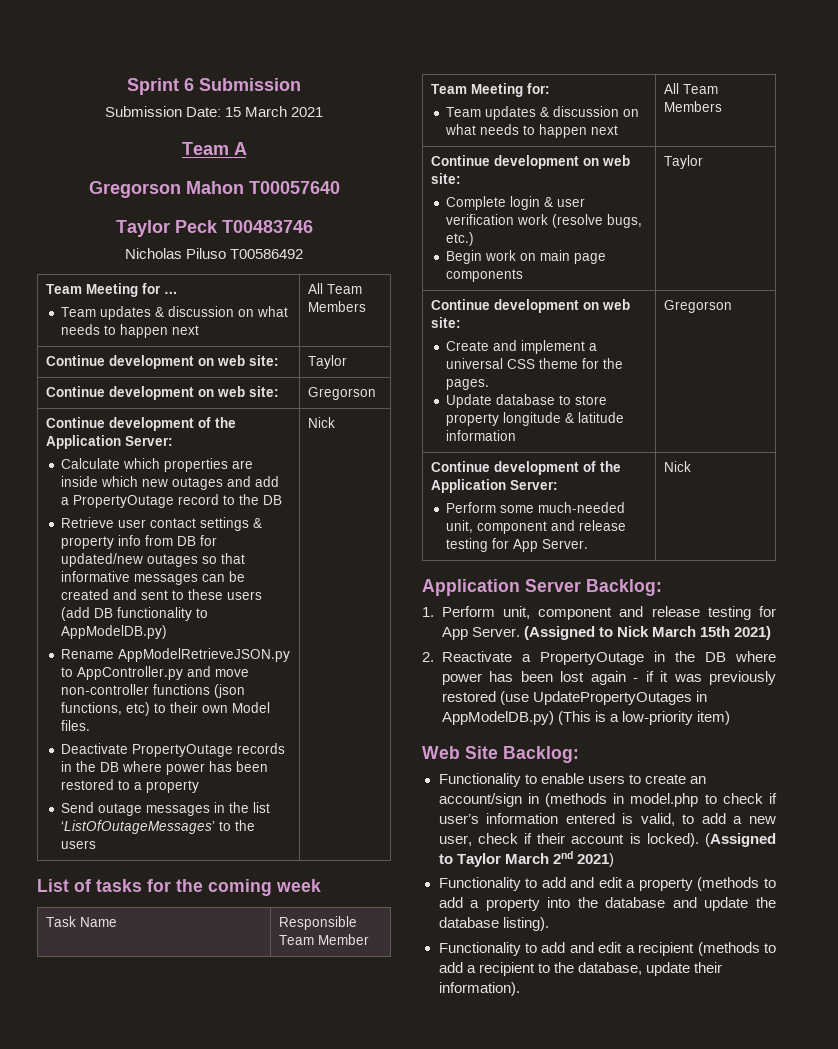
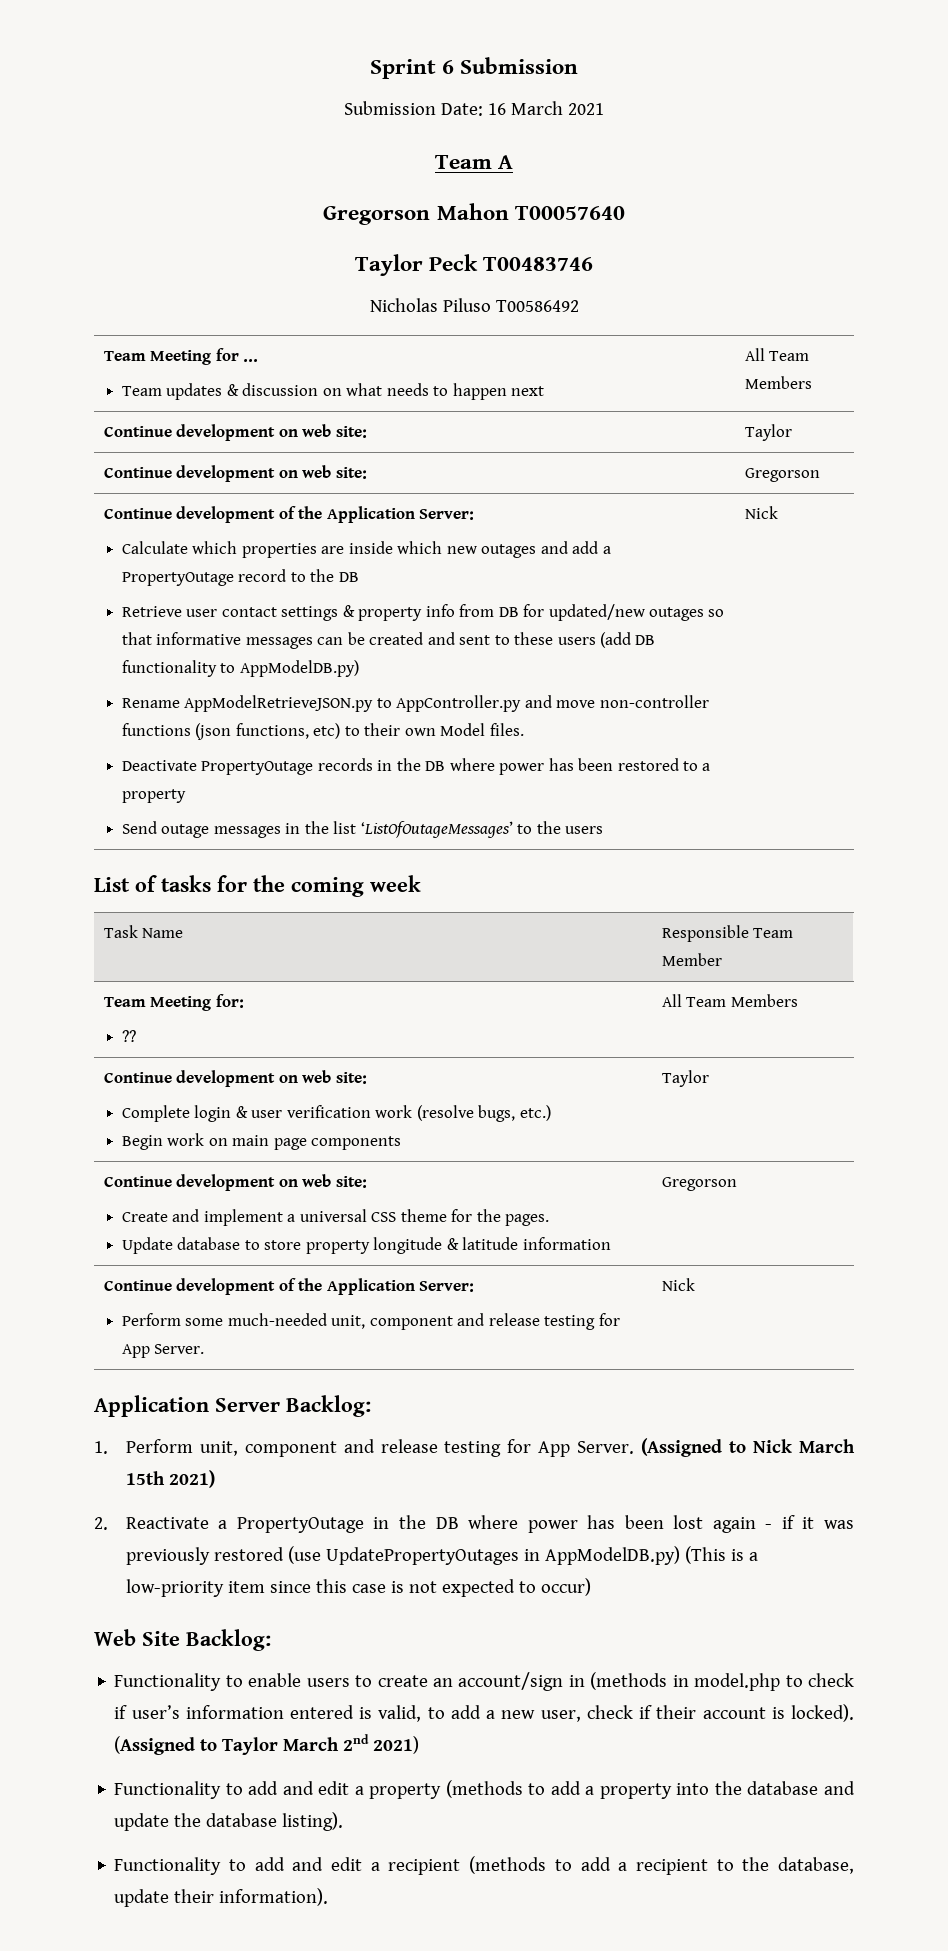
[225,107,242,117] 15 -> [488,103,506,115] 16
[446,106,640,120] [445,124,619,138] Team updates & discussion on what needs to happen next -> [121,1030,136,1042] ??
[696,711,730,725] item) -> [227,1578,591,1597] item since this case is not expected to occur)

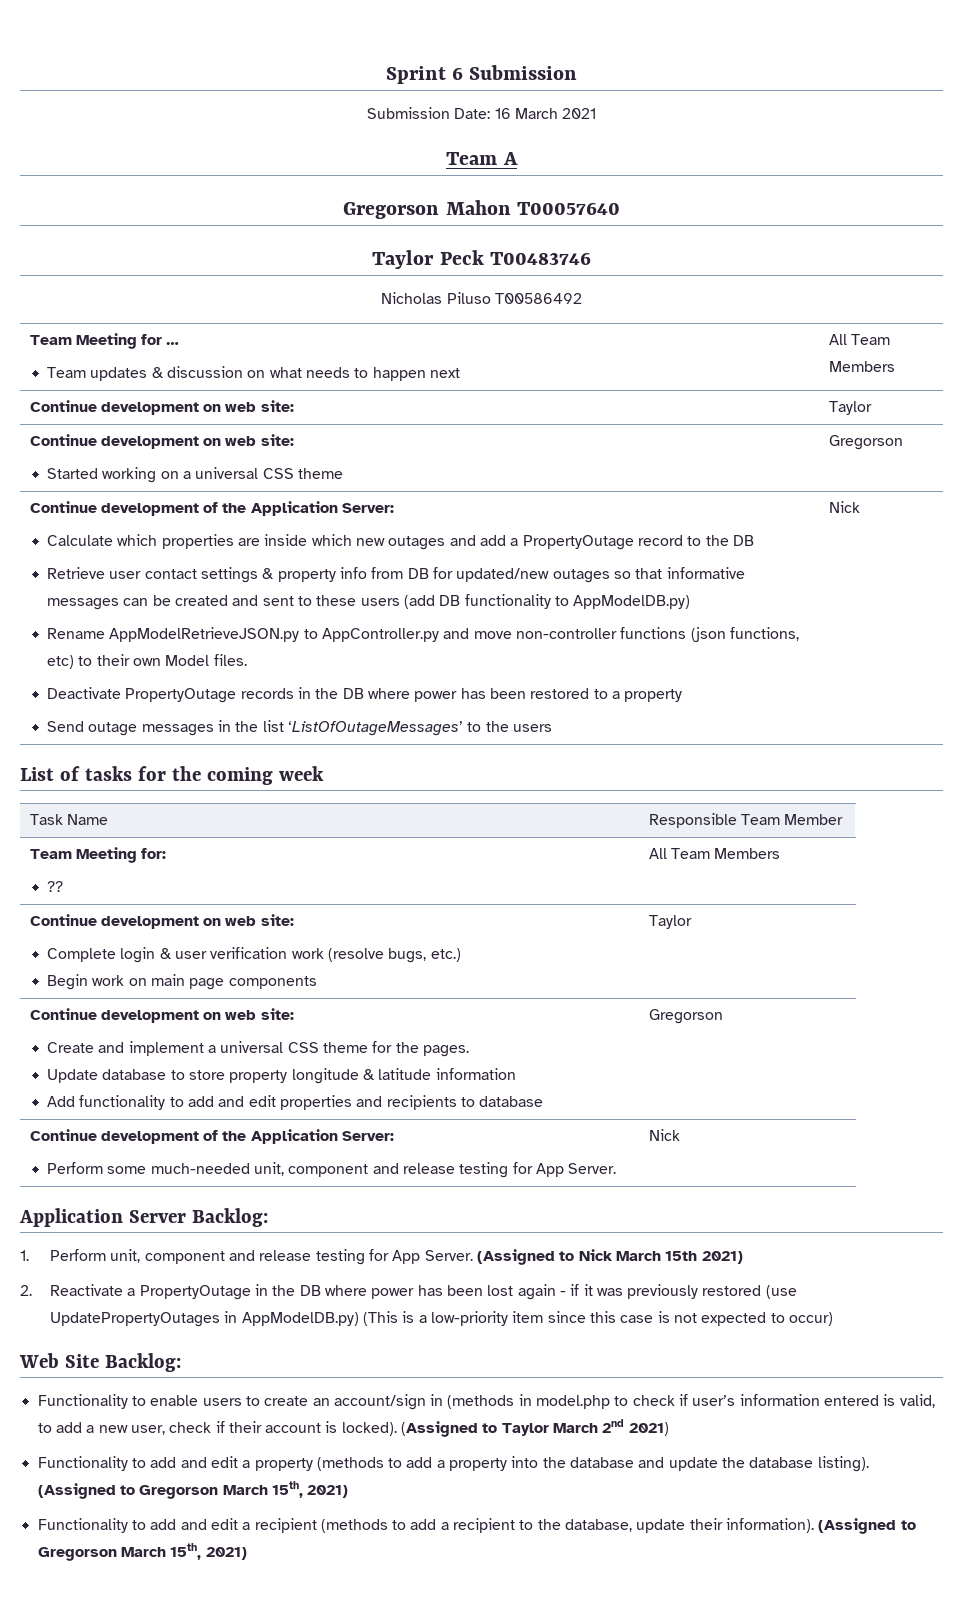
(367, 473) none -> [47,467,344,483] // Started working on a universal CSS theme
(611, 1243) none -> [47,1095,544,1110] // Add functionality to add and edit properties and recipients to database
(344, 1821) none -> [37,1481,349,1499] (Assigned to Gregorson March 15th, 2021)
(329, 1897) none -> [818,1518,916,1534] [37,1543,247,1561] (Assigned to Gregorson March 15th, 2021)

